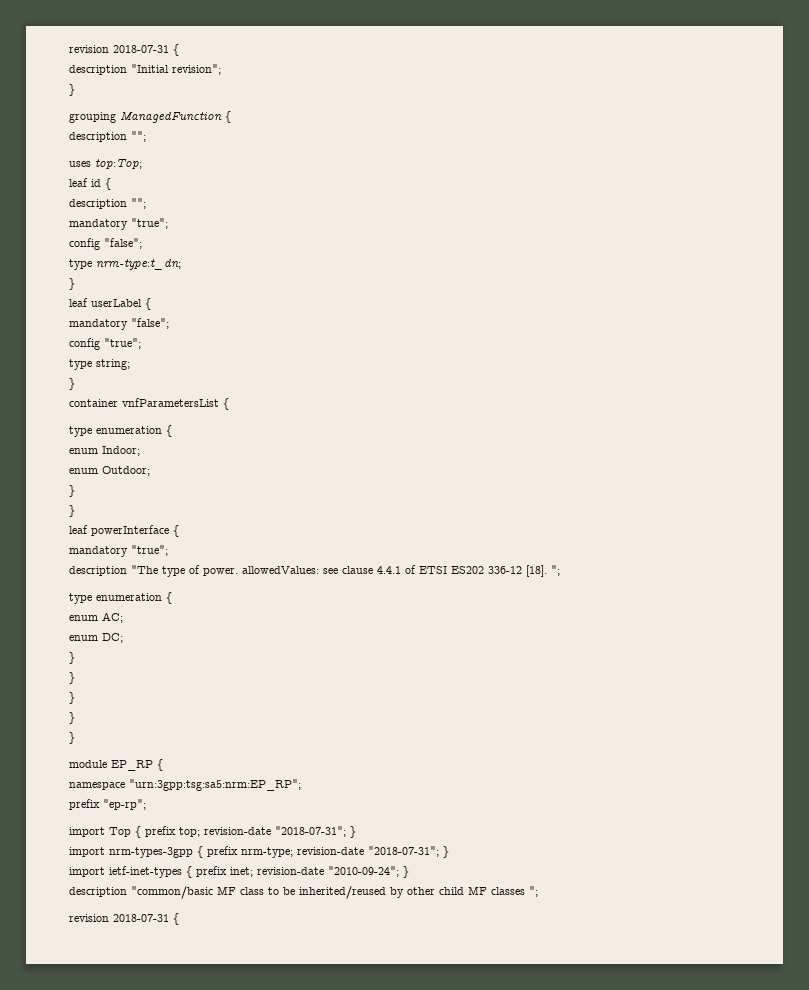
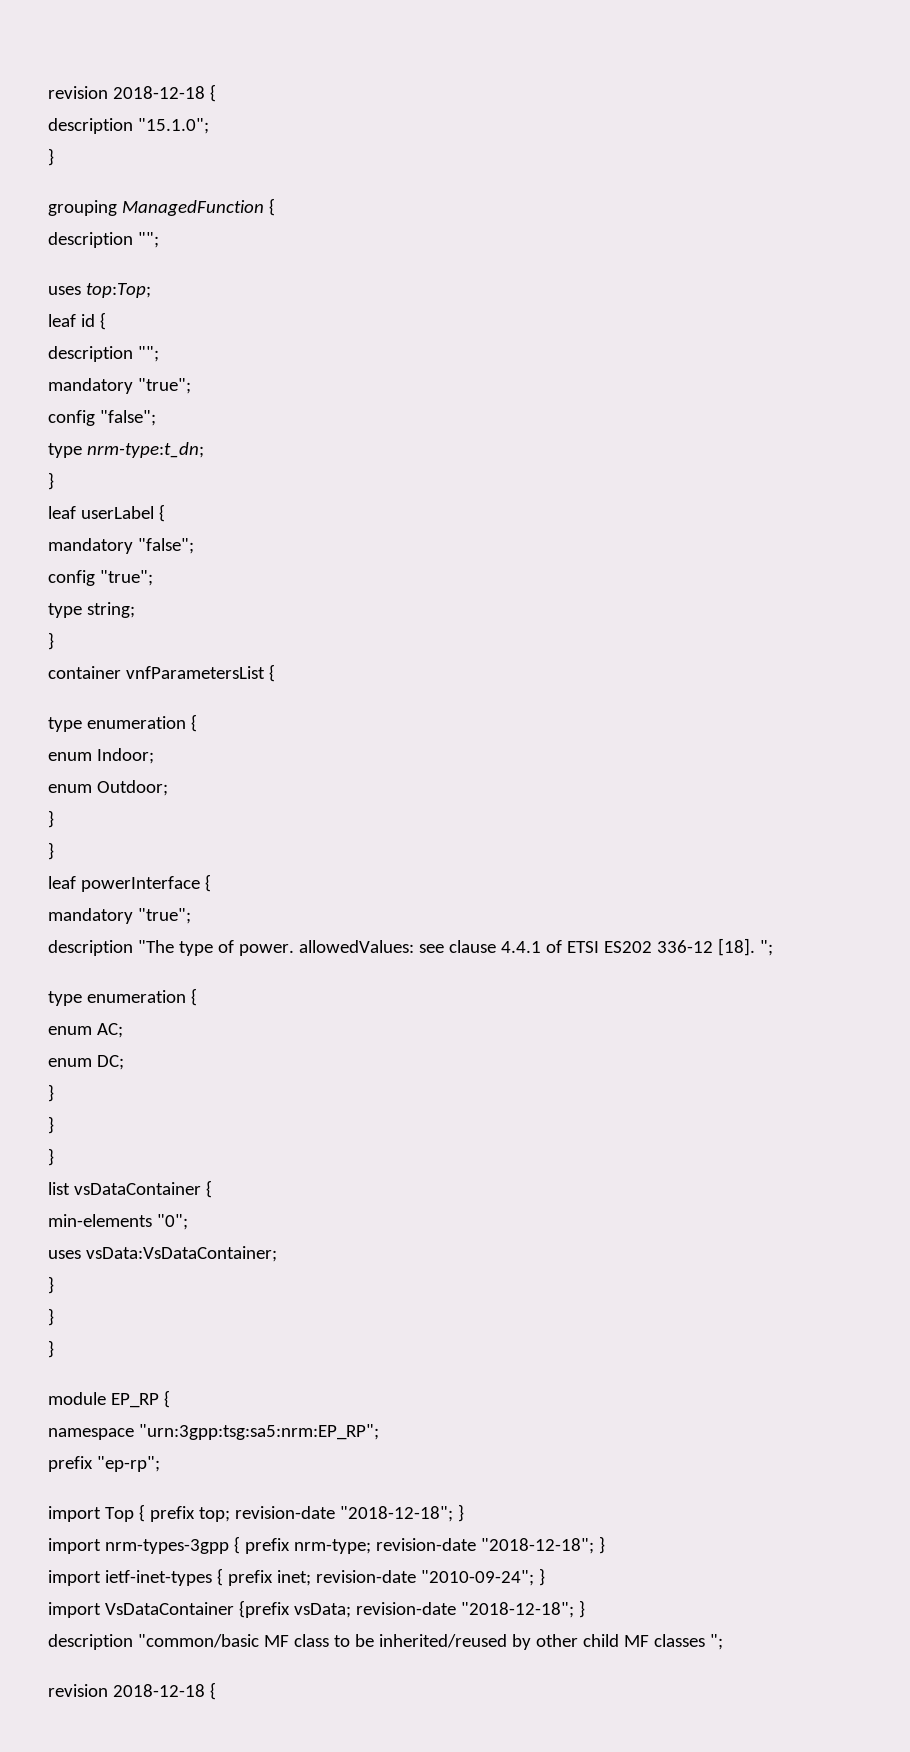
[69,44,179,56] [69,64,221,75] revision 2018-07-31 { // description "Initial revision"; -> [48,84,216,102] [48,118,209,134] revision 2018-12-18 { // description "15.1.0";
(75, 698) none -> [48,1180,212,1198] [48,1214,188,1230] [48,1246,277,1262] [48,1276,54,1294] // list vsDataContainer { // min-elements "0"; // uses vsData:VsDataContainer; // }
[275,826,346,837] "2018-07-31"; -> [339,1506,453,1522] "2018-12-18";
[368,846,439,857] "2018-07-31"; -> [480,1538,594,1554] "2018-12-18";
(409, 872) none -> [48,1600,585,1618] // import VsDataContainer {prefix vsData; revision-date "2018-12-18"; }
[113,914,169,922] 2018-07-31 -> [112,1684,205,1697] 2018-12-18

